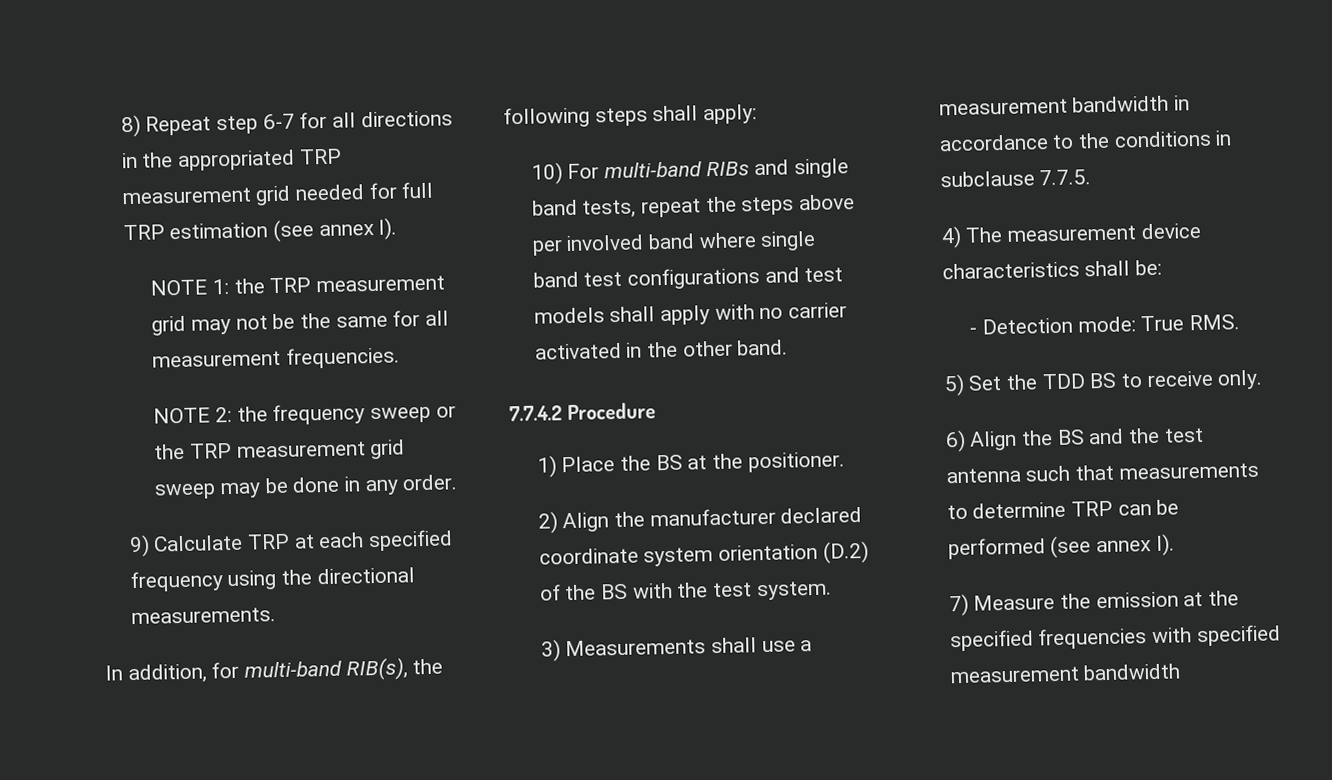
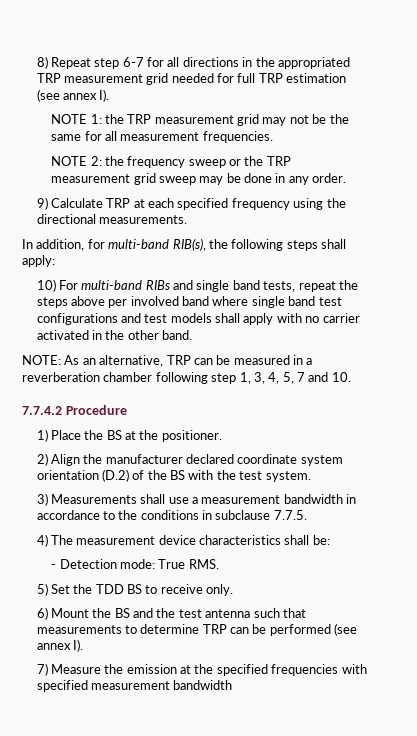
(789, 347) none -> [22,355,313,367] [22,372,351,384] // NOTE: As an alternative, TRP can be measured in a reverberation chamber following step 1, 3, 4, 5, 7 and 10.
[969,430,1018,451] Align -> [50,608,89,618] Mount

